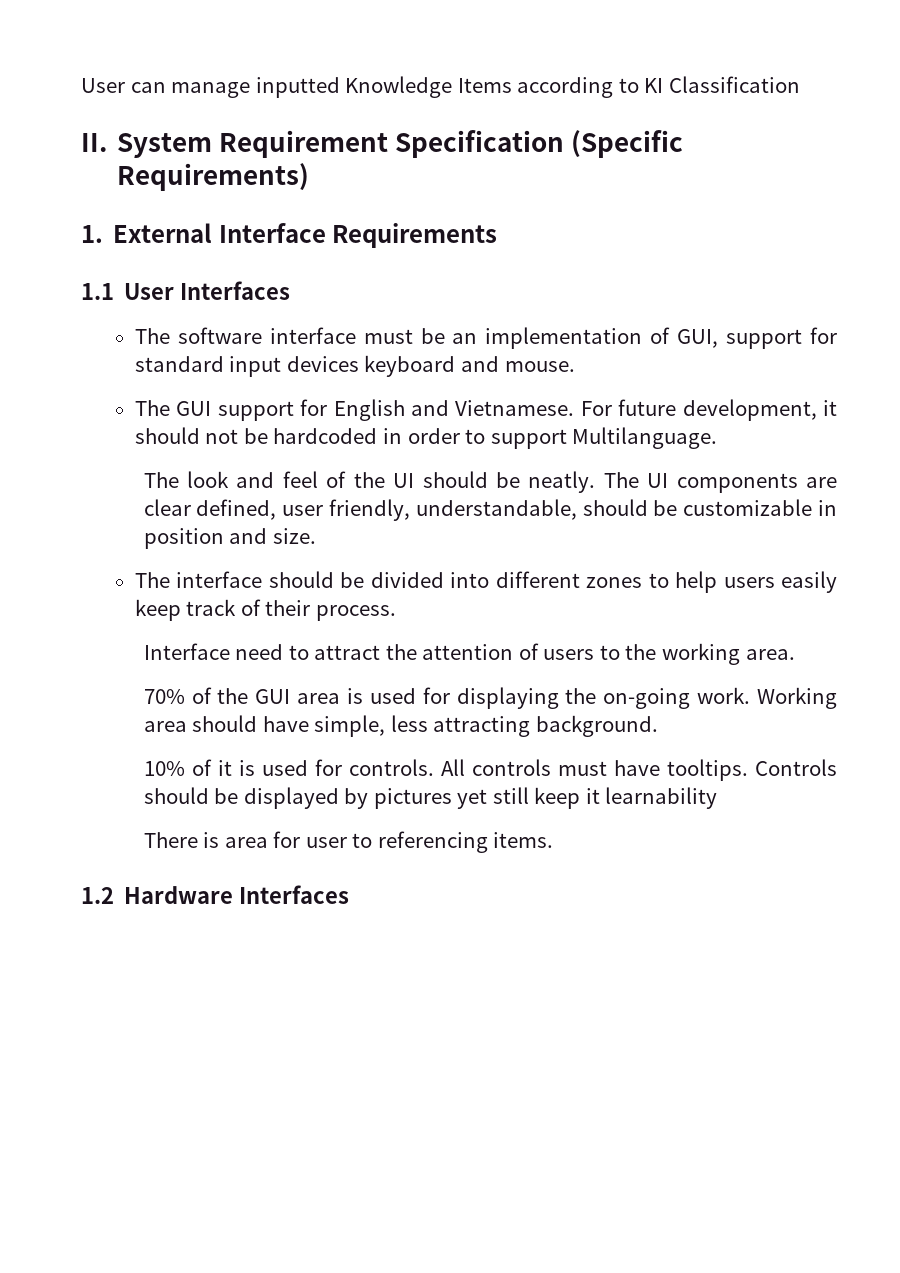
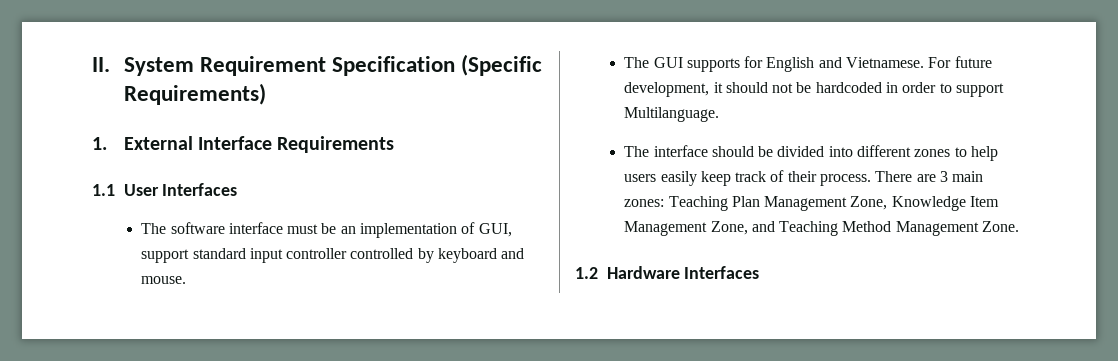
[81,76,800,98] User can manage inputted Knowledge Items according to KI Classification // -> (92, 64) none
[810,327,838,344] for -> (190, 256) none
[286,356,359,372] devices -> [286,248,434,263] controller controlled by
[217,401,294,421] support -> [686,58,740,72] supports
[143,471,838,493] [143,499,837,521] [143,528,316,549] // The look and feel of the UI should be neatly. The UI components are clear defined, user friendly, understandable, should be customizable in position and size. -> (720, 114) none
[143,643,795,665] [143,687,838,709] [143,715,658,737] [143,759,837,781] [143,787,718,809] [143,831,554,853] // Interface need to attract the attention of users to the working area. // 70% of the GUI area is used for displaying the on-going work. Working area should have simple, less attracting background. // 10% of it is used for controls. All controls must have tooltips. Controls should be displayed by pictures yet still keep it learnability // There is area for user to referencing items. -> [875,171,984,182] [624,196,1000,211] [624,221,1020,236] There are 3 main zones: Teaching Plan Management Zone, Knowledge Item Management Zone, and Teaching Method Management Zone.

